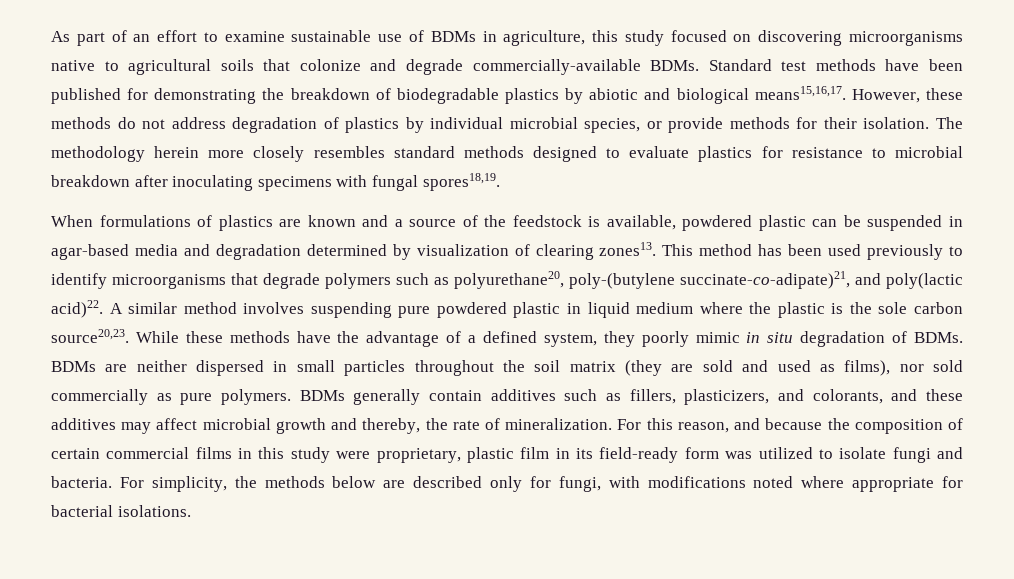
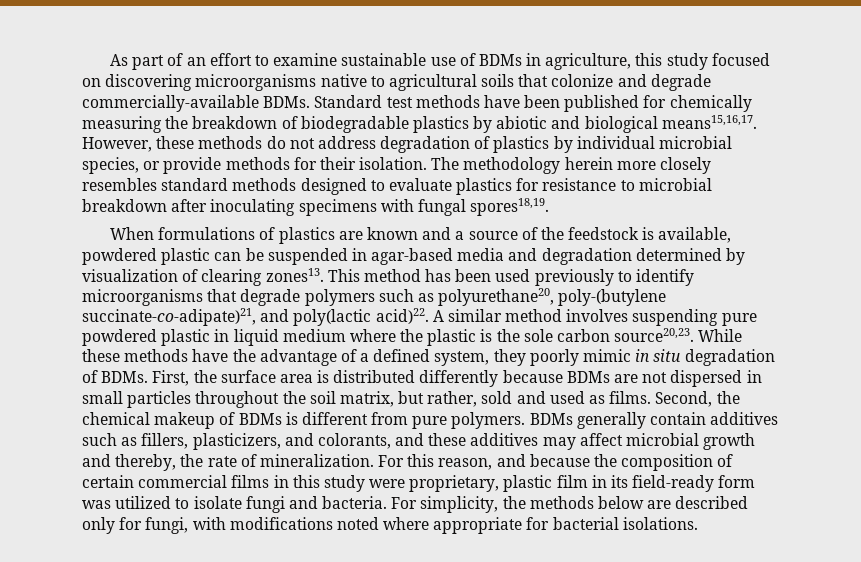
[154,88,257,104] demonstrating -> [669,95,752,112] [82,116,162,133] chemically measuring
(964, 337) none -> [152,370,563,387] First, the surface area is distributed differently because
[136,360,187,372] neither -> [642,372,668,383] not
[569,360,694,376] matrix (they are -> [339,391,478,407] matrix, but rather,
[844,360,963,376] [51,389,172,405] films), nor sold commercially as -> [609,391,740,407] [82,412,409,429] films. Second, the chemical makeup of BDMs is different from

